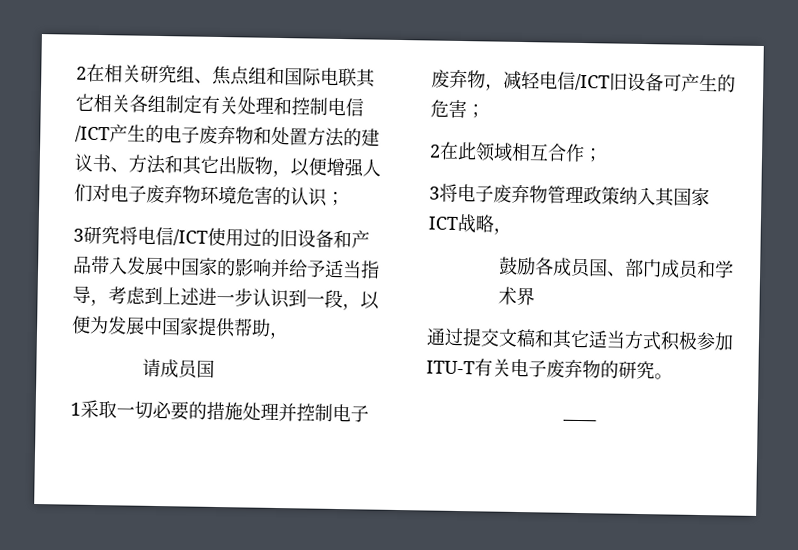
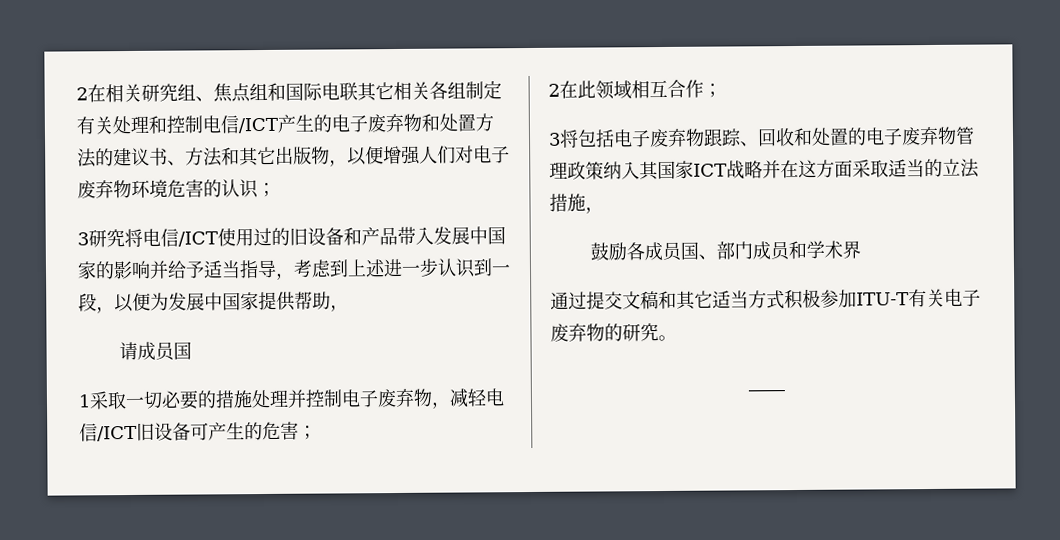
(458, 192) none -> [577,127,867,148] 包括电子废弃物跟踪、回收和处置的
(495, 223) none -> [762,158,980,179] [549,193,586,212] 并在这方面采取适当的立法措施

